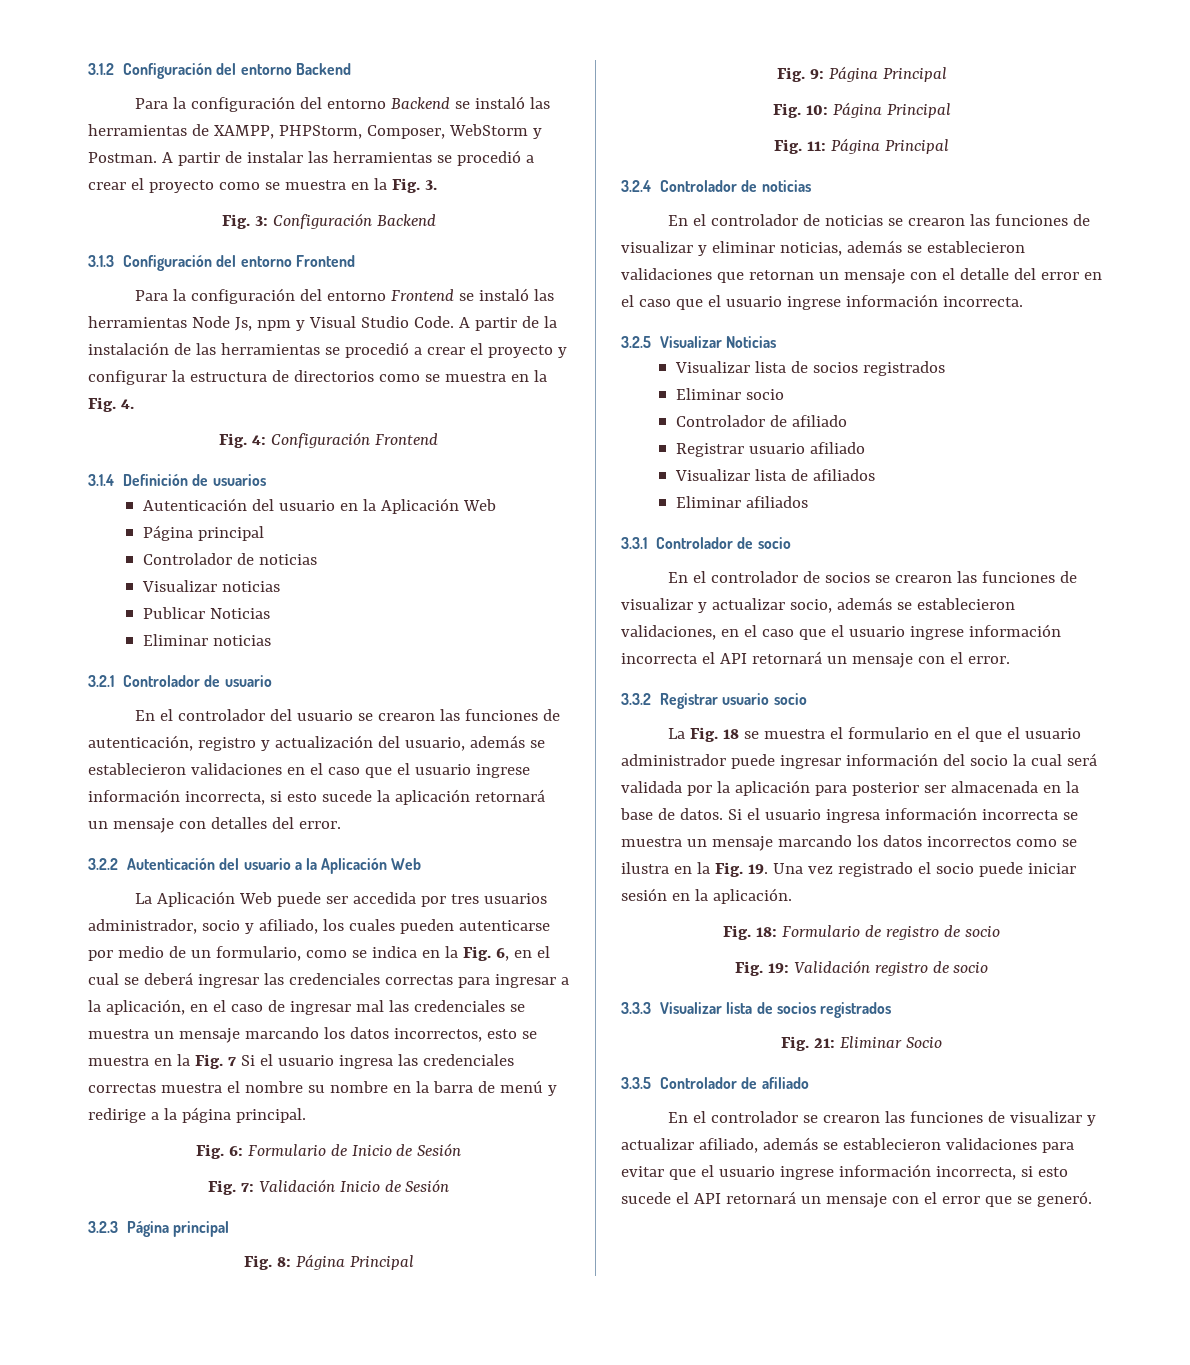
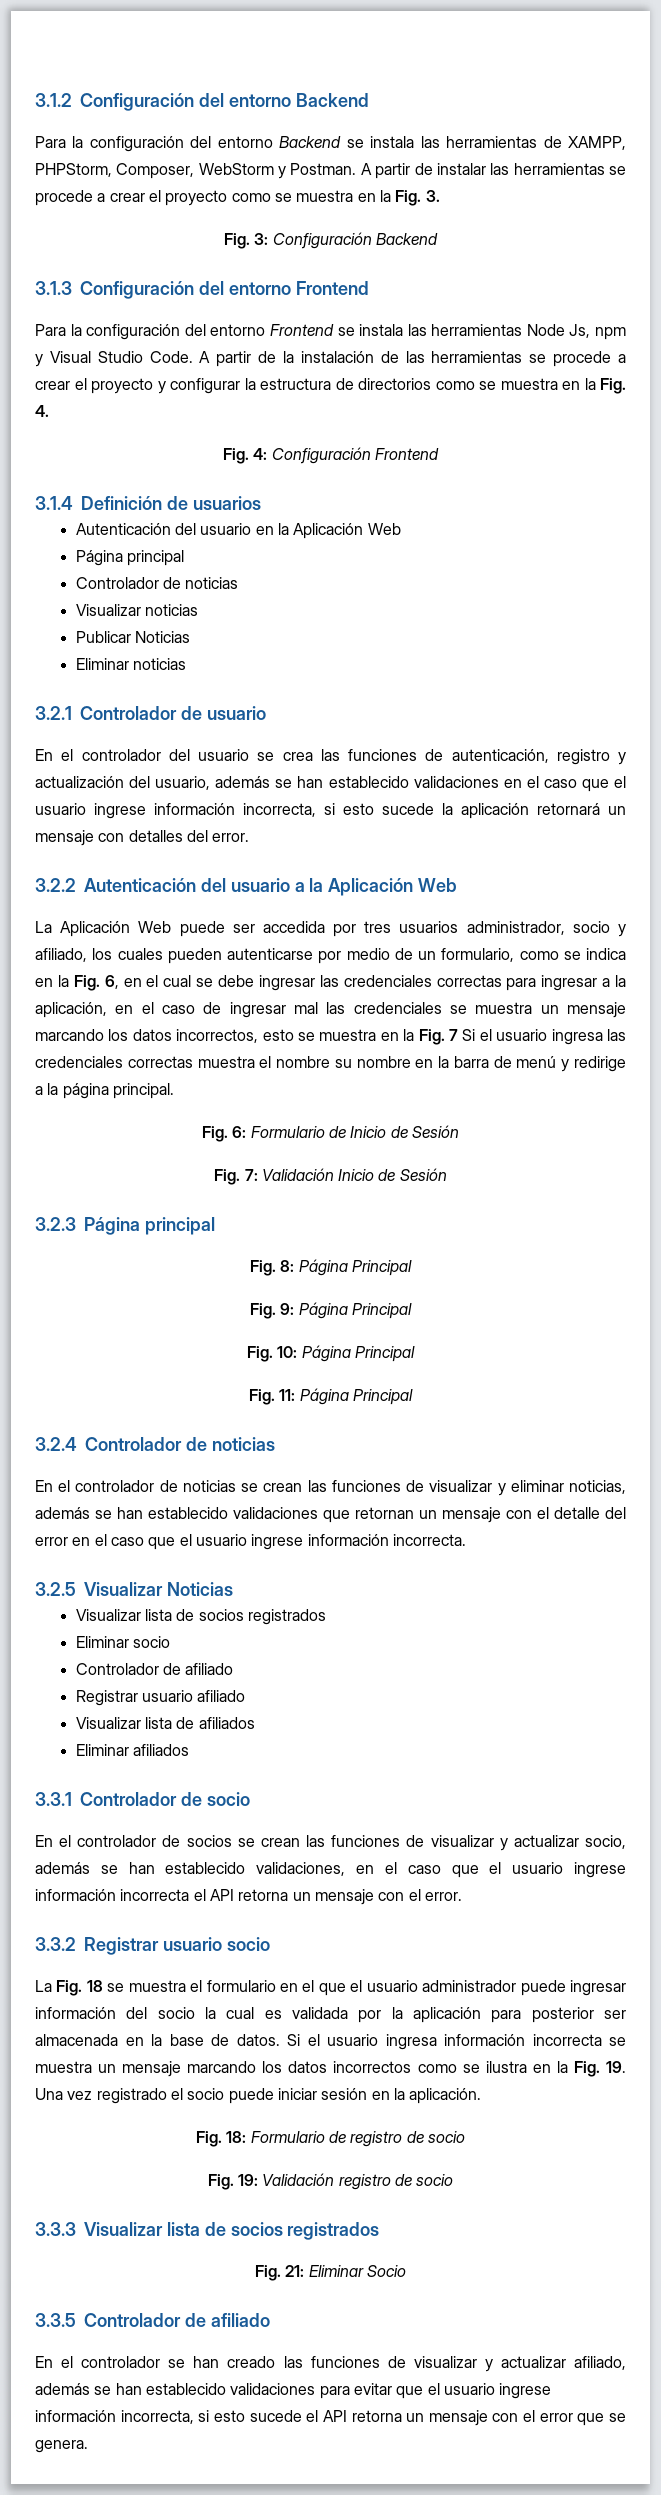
[475,96,526,109] instaló -> [370,136,415,148] instala
[456,150,521,166] procedió -> [35,190,93,206] procede
[479,288,530,301] instaló -> [359,324,404,336] instala
[344,342,409,358] procedió -> [553,351,612,367] procede
[378,713,436,721] crearon -> [282,752,313,761] crea
[88,763,186,775] establecieron -> [297,776,409,788] han establecido
[143,972,193,985] deberá -> [218,975,254,987] debe
[908,218,966,226] crearon -> [263,1483,303,1492] crean
[926,241,1025,253] establecieron -> [117,1507,228,1519] han establecido
[895,575,953,583] crearon -> [260,1838,300,1847] crean
[916,598,1015,610] establecieron -> [128,1862,246,1874] han establecido
[751,651,822,664] retornará -> [238,1889,289,1901] retorna
[1066,753,1097,766] será -> [264,2010,282,2019] es
[823,1115,881,1123] crearon -> [193,2356,276,2368] han creado
[842,1138,941,1150] establecieron -> [115,2383,226,2395] han establecido
[725,1191,796,1204] retornará -> [351,2410,402,2422] retorna
[1036,1191,1092,1207] generó. -> [35,2440,88,2453] genera.

